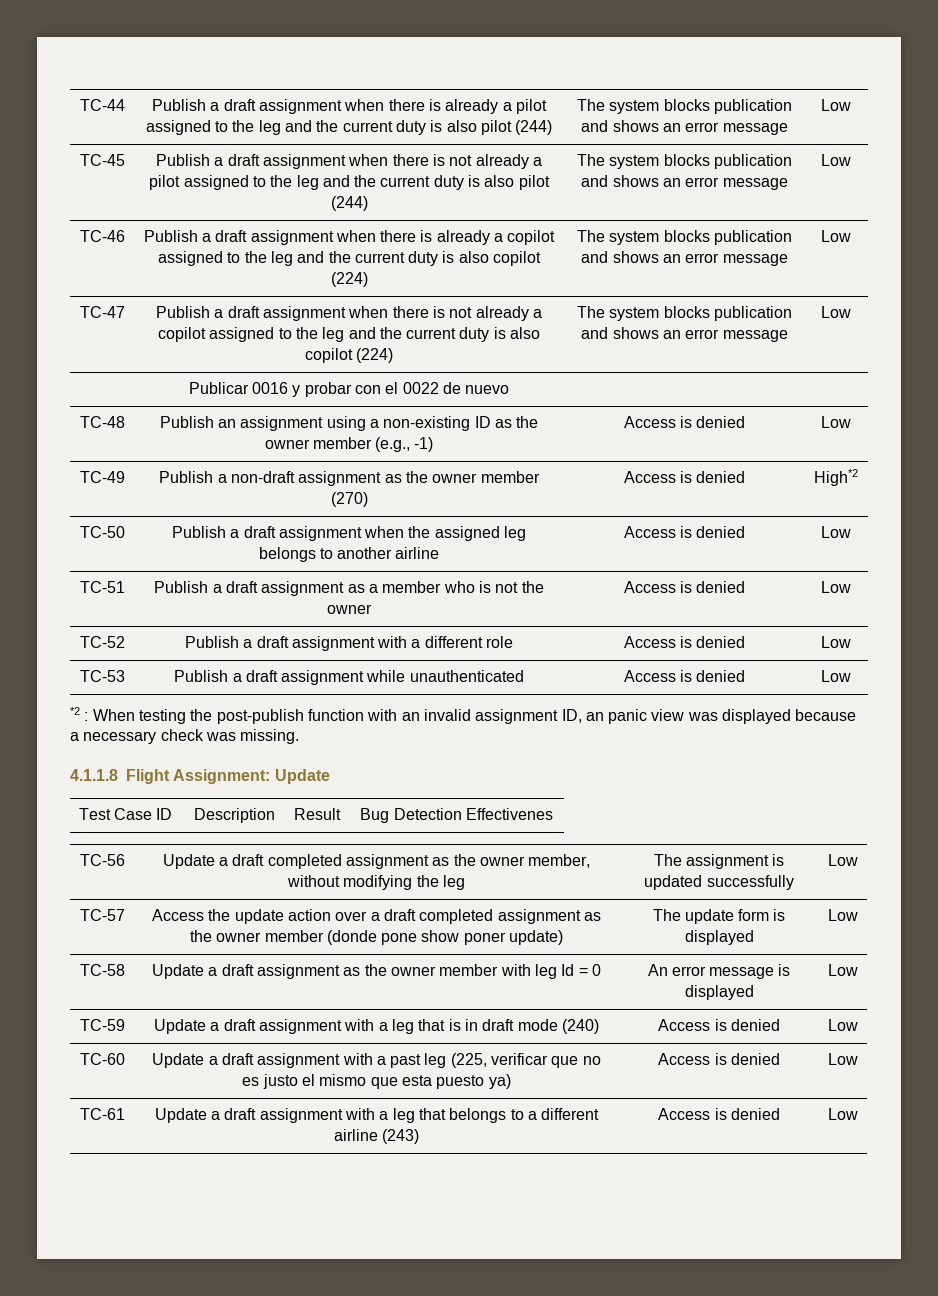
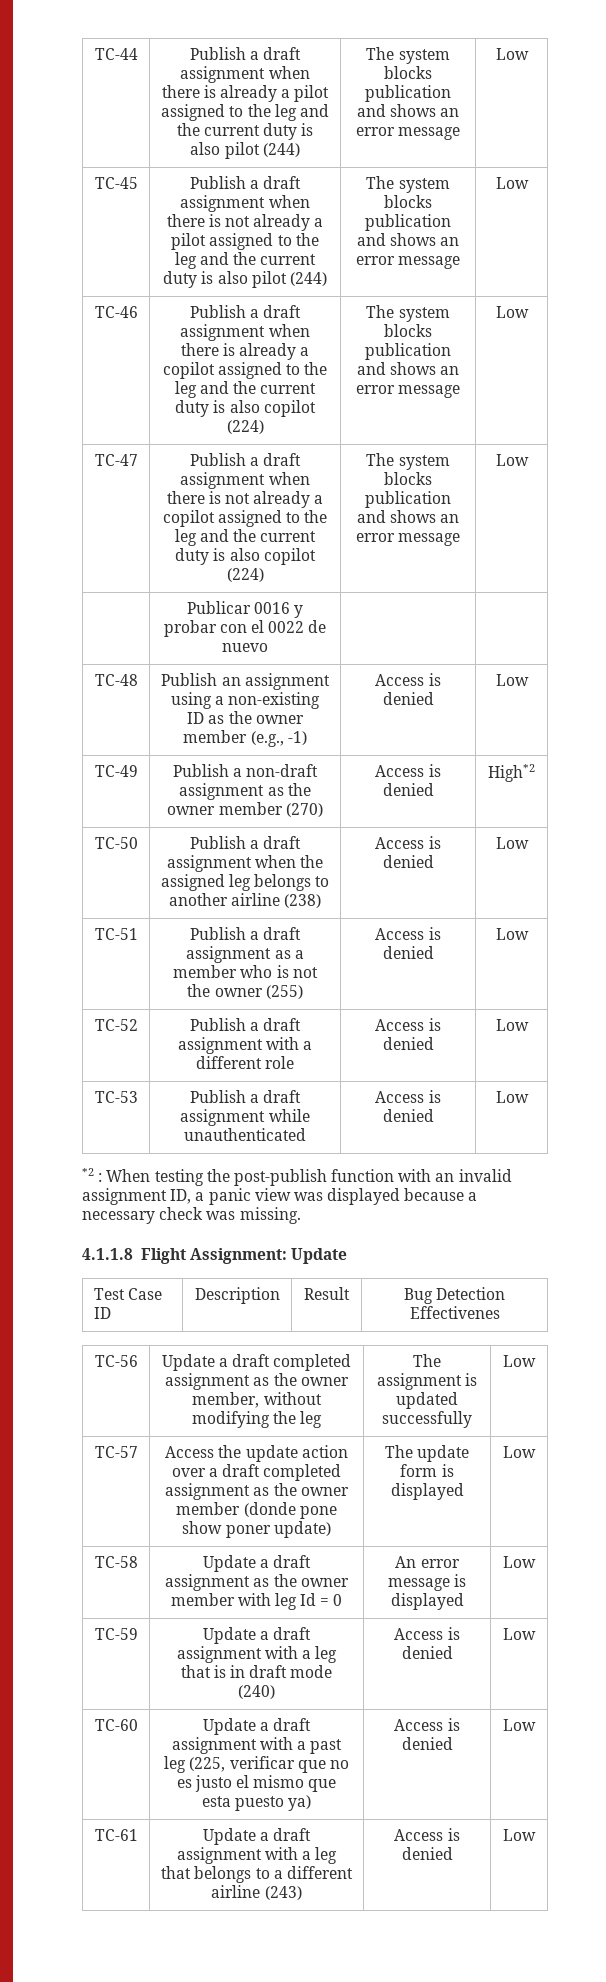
(440, 553) none -> [284,894,322,908] (238)
(372, 609) none -> [265,985,303,999] (255)
[585,712,604,721] an -> [195,1192,205,1201] a

